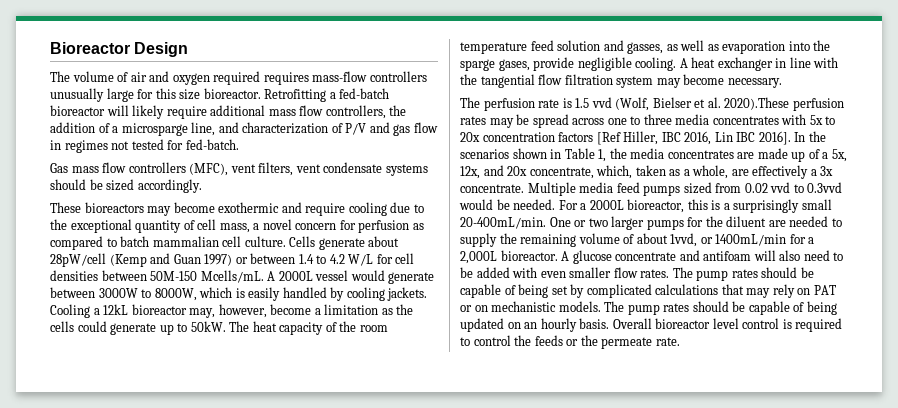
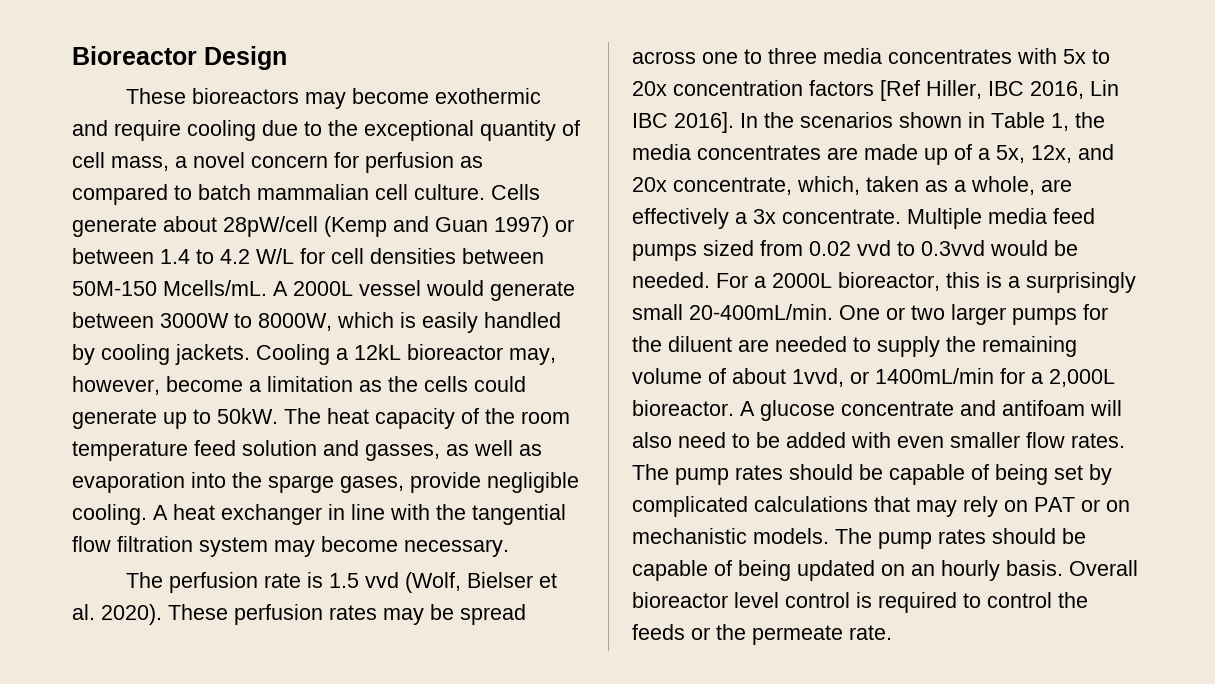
[50,71,427,85] [50,88,390,102] [50,105,407,119] [50,122,438,136] [50,139,239,153] [50,162,428,176] [50,179,202,193] // The volume of air and oxygen required requires mass-flow controllers unusually large for this size bioreactor. Retrofitting a fed-batch bioreactor will likely require additional mass flow controllers, the addition of a microsparge line, and characterization of P/V and gas flow in regimes not tested for fed-batch. // Gas mass flow controllers (MFC), vent filters, vent condensate systems should be sized accordingly. -> (287, 58) none
[724,97,790,110] 2020).These -> [101,604,228,625] 2020). These

